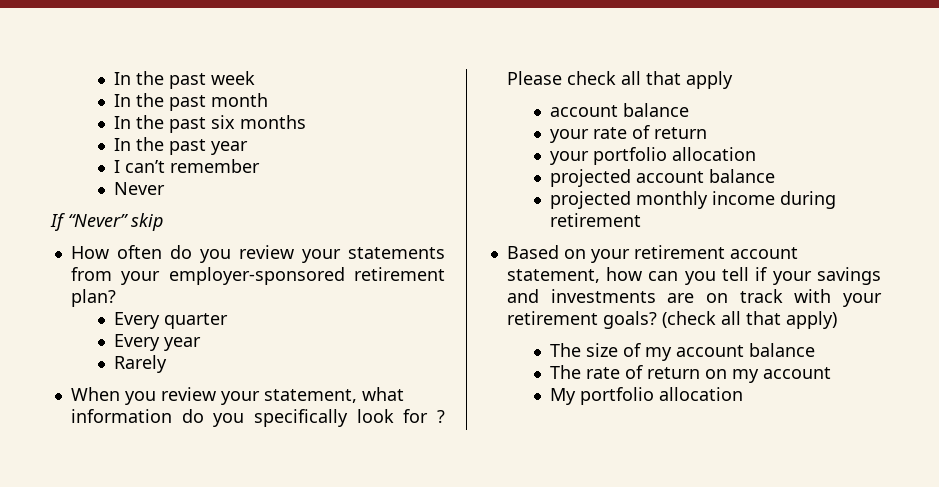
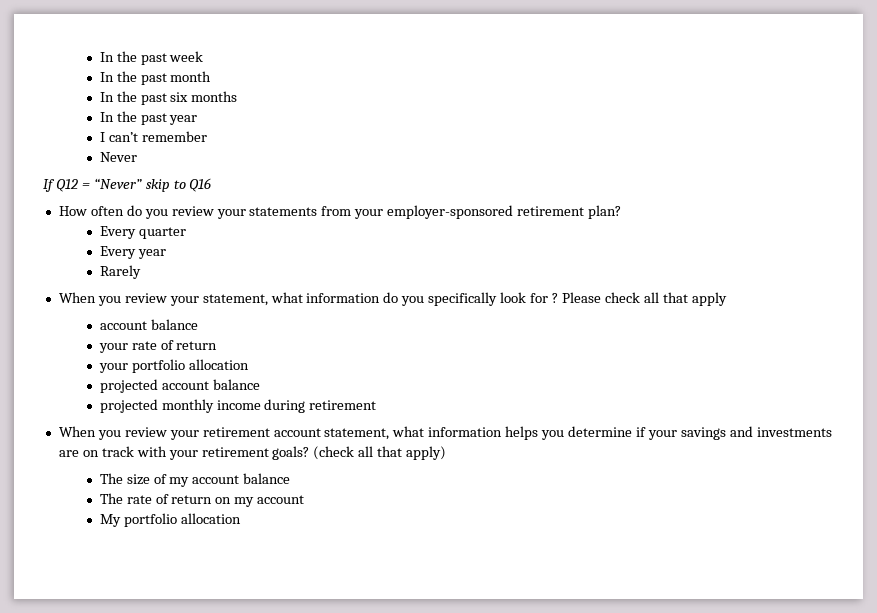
(65, 222) none -> [55,179,90,192] Q12 =
(163, 222) none -> [173,178,212,192] to Q16
[506,245,586,259] Based on -> [58,426,167,440] When you review
[606,267,750,285] how can you tell -> [392,426,633,440] what information helps you determine

